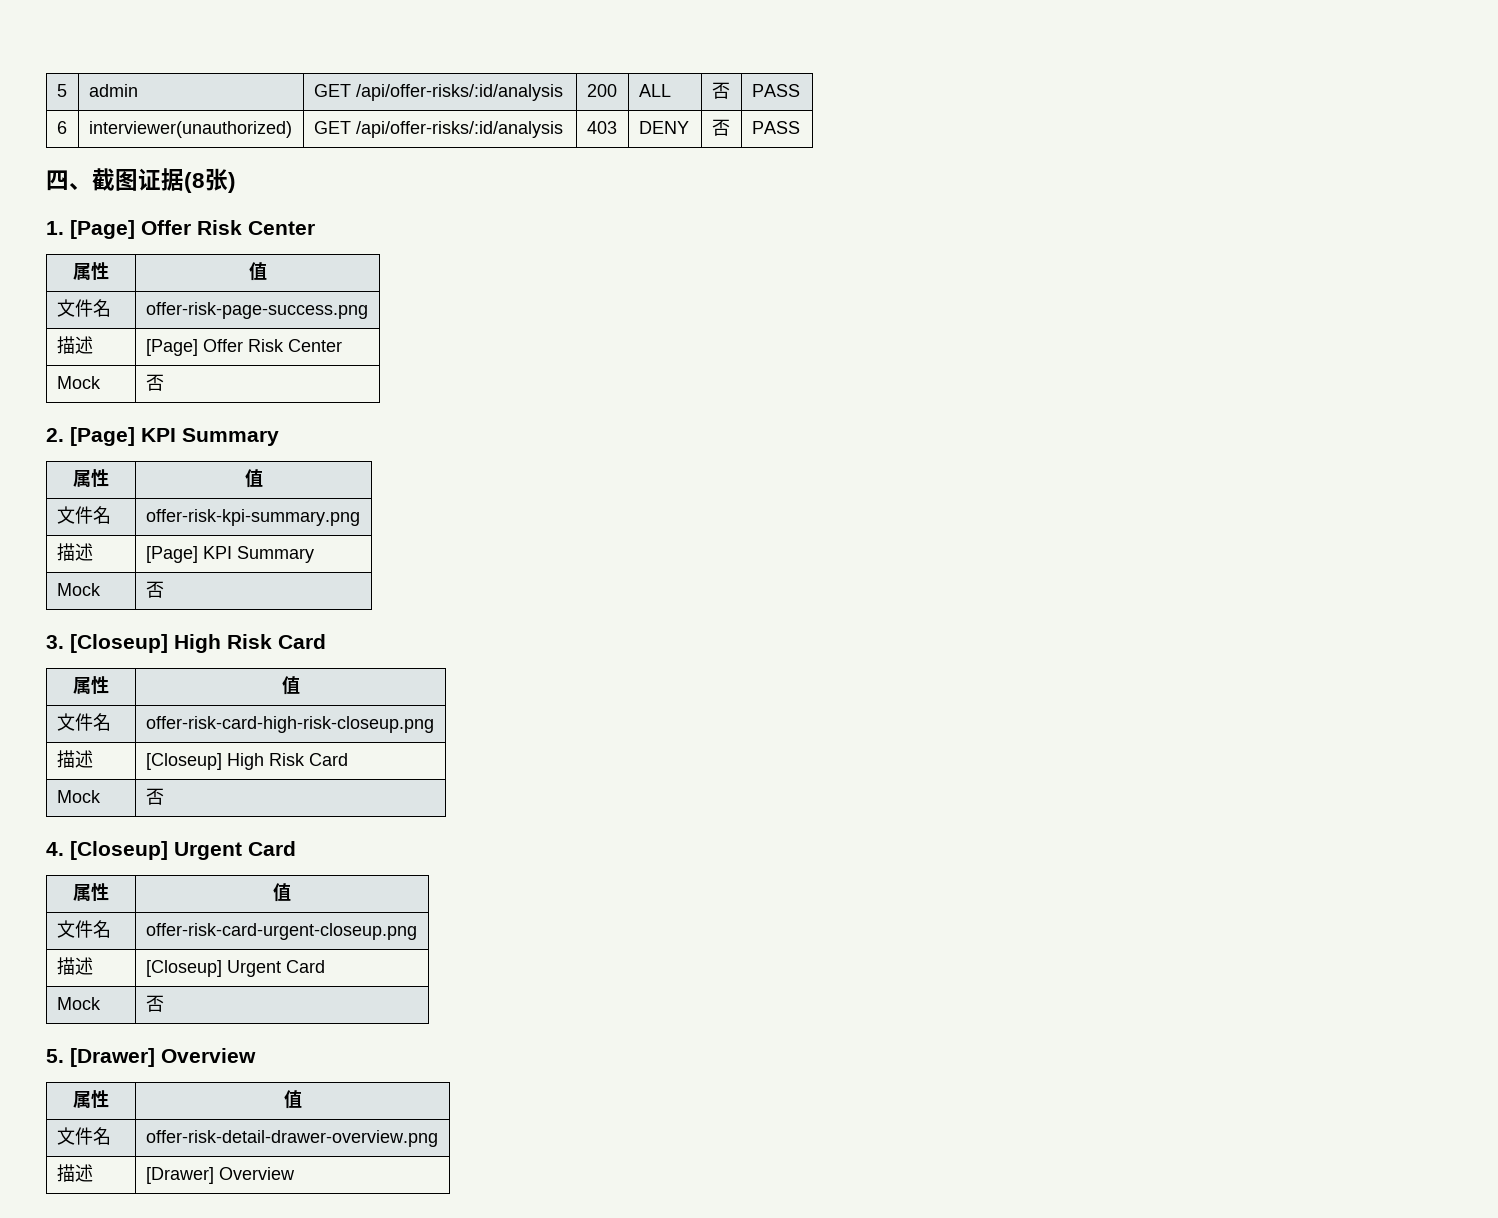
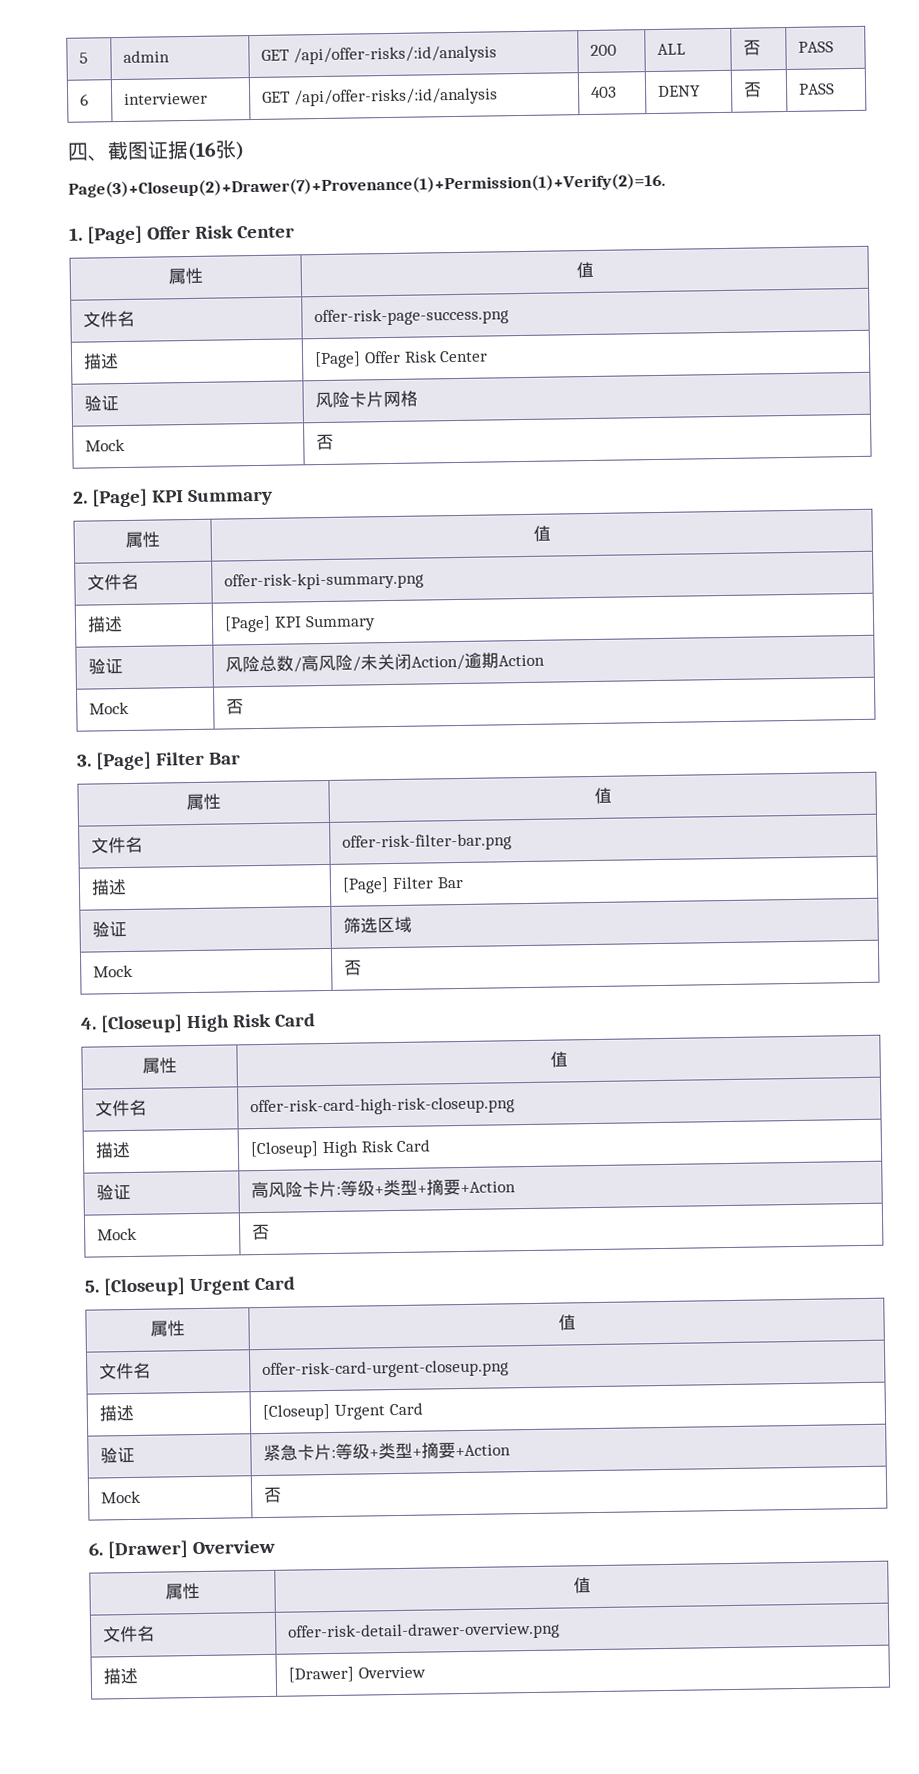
[88,121,292,138] interviewer(unauthorized) -> [124,92,209,105] interviewer
[184,172,205,193] (8 -> [187,141,217,161] (16
(236, 182) none -> [68,172,666,198] // Page(3)+Closeup(2)+Drawer(7)+Provenance(1)+Permission(1)+Verify(2)=16.
(342, 345) none -> [84,395,120,412] [315,390,419,409] // 验证 | 风险卡片网格
[56,583,101,596] [145,581,164,598] [46,635,64,649] Mock | 否 // 3. -> [88,658,124,675] [225,652,546,673] [89,701,130,715] [226,698,245,715] [76,751,241,771] [186,793,221,811] [593,787,612,804] [91,836,144,854] [342,833,513,852] [91,878,128,896] [342,876,464,894] [92,920,128,938] [343,916,413,934] [93,964,134,978] [344,959,363,976] [80,1017,97,1030] 验证 | 风险总数/高风险/未关闭Action/逾期Action // Mock | 否 // 3. [Page] Filter Bar // 属性 | 值 // 文件名 | offer-risk-filter-bar.png // 描述 | [Page] Filter Bar // 验证 | 筛选区域 // Mock | 否 // 4.
[56,790,101,803] [145,788,164,805] [46,842,64,856] // Mock | 否 // 4. -> [96,1183,132,1201] [251,1179,517,1199] [97,1227,138,1241] [252,1223,271,1241] [84,1280,100,1293] // 验证 | 高风险卡片:等级+类型+摘要+Action // Mock | 否 // 5.
[56,997,101,1010] [145,995,164,1012] [46,1049,64,1063] // Mock | 否 // 5. -> [100,1446,136,1464] [263,1442,512,1462] [101,1490,142,1504] [263,1486,283,1504] [88,1542,103,1556] // 验证 | 紧急卡片:等级+类型+摘要+Action // Mock | 否 // 6.

